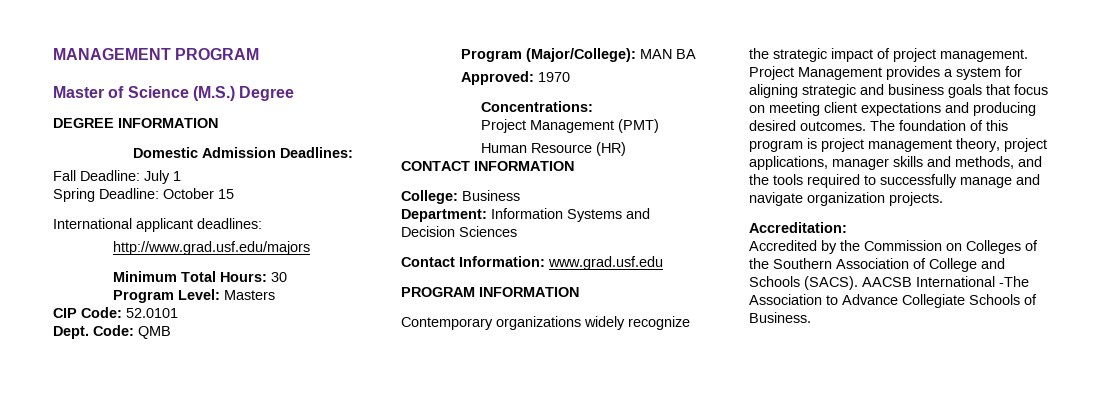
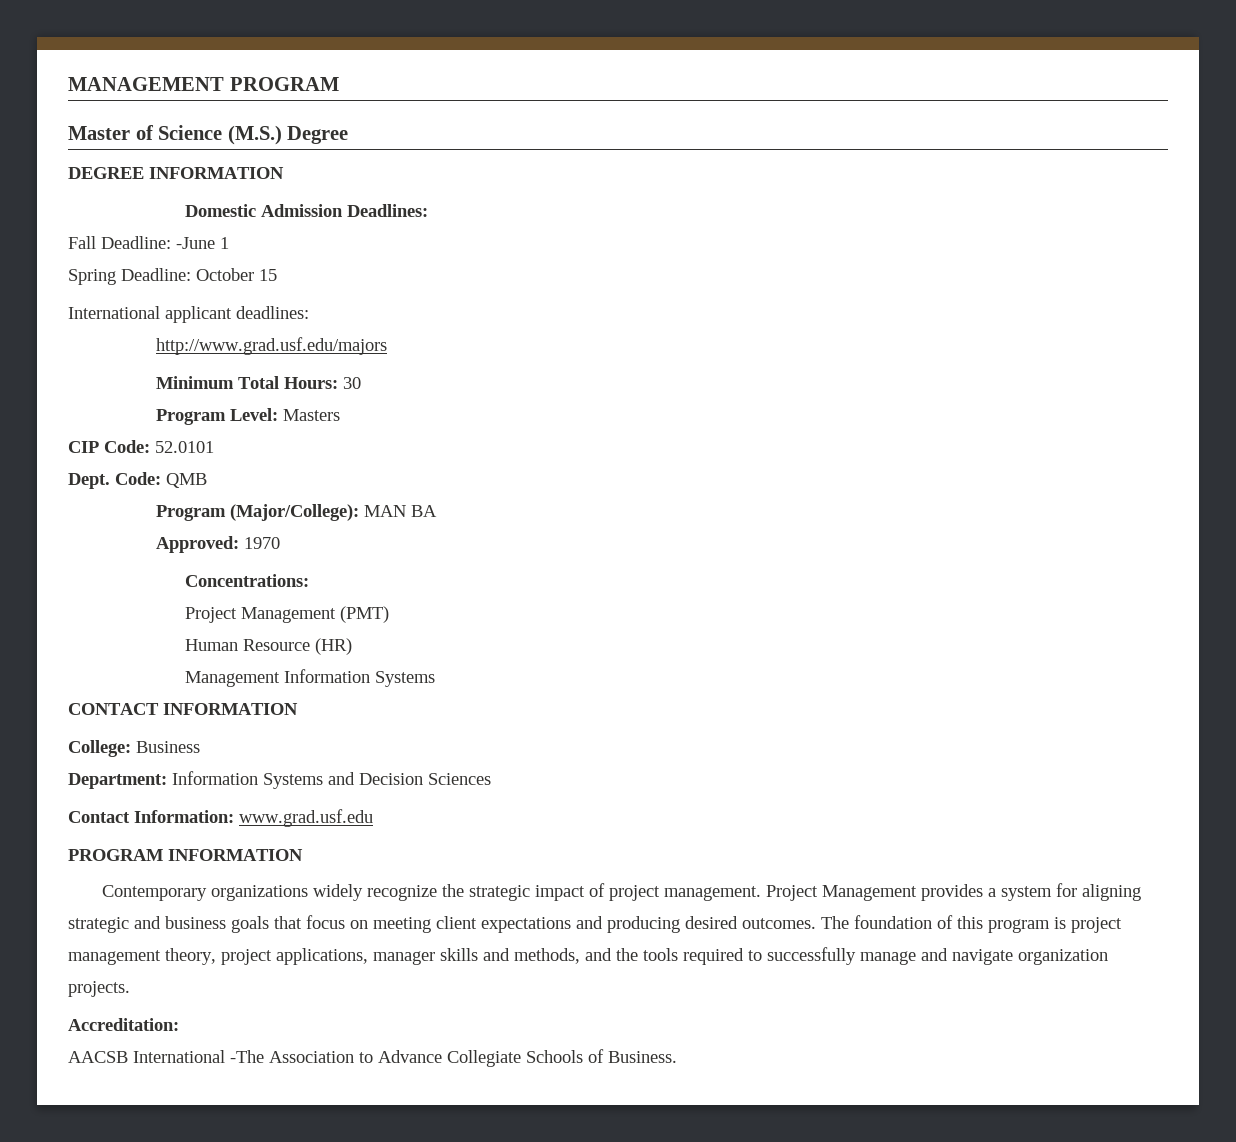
[144,170,170,184] July -> [176,237,215,249] -June
(627, 149) none -> [185,669,436,687] // Management Information Systems
[749,240,1038,254] [749,258,1005,272] [749,276,858,290] Accredited by the Commission on Colleges of the Southern Association of College and Schools (SACS). -> (179, 1024) none

